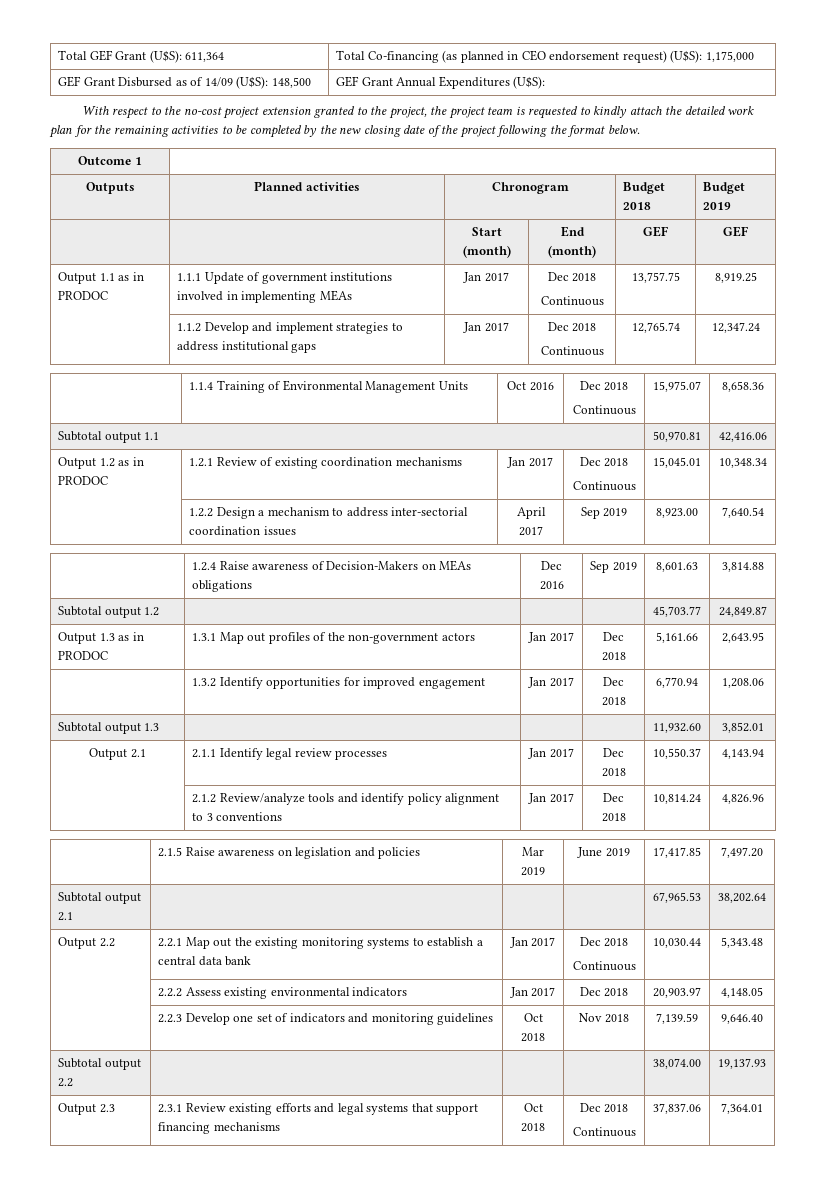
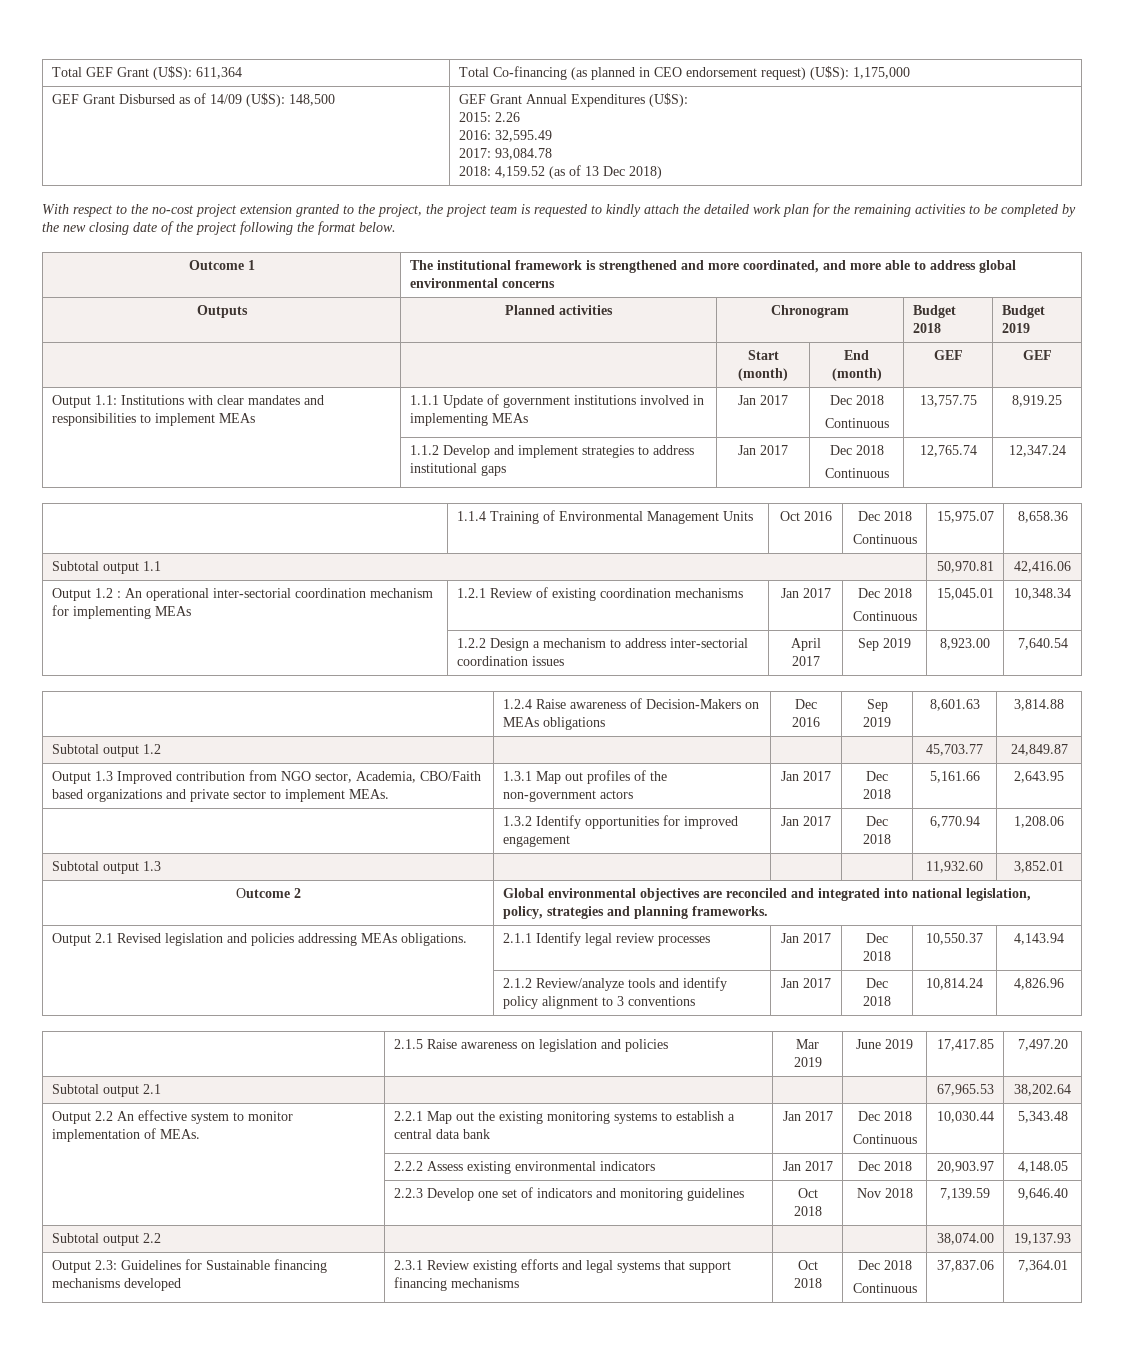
(546, 82) none -> [458,112,520,122] [458,130,552,142] [458,148,552,160] [458,165,662,179] // 2015: 2.26 // 2016: 32,595.49 // 2017: 93,084.78 // 2018: 4,159.52 (as of 13 Dec 2018)
(142, 161) none -> [409,260,1016,273] [409,278,555,288] The institutional framework is strengthened and more coordinated, and more able to address global environmental concerns
[99,272,144,281] [58,291,109,300] 1.1 as in PRODOC -> [94,395,324,405] [51,413,255,426] 1.1: Institutions with clear mandates and responsibilities to implement MEAs
[118,457,144,466] [58,476,109,485] as in PRODOC -> [116,588,433,601] [51,605,191,619] : An operational inter-sectorial coordination mechanism for implementing MEAs
[118,632,144,641] [58,651,109,660] as in PRODOC -> [116,770,481,784] [51,789,389,802] Improved contribution from NGO sector, Academia, CBO/Faith based organizations and private sector to implement MEAs.
[89,748,146,760] Output 2.1 -> [235,888,301,898] [502,888,1031,901] [502,906,768,919] [51,933,467,946] Outcome 2 | Global environmental objectives are reconciled and integrated into national legislation, policy, strategies and planning frameworks. // Output 2.1 Revised legislation and policies addressing MEAs obligations.
(115, 942) none -> [116,1110,293,1124] [51,1128,200,1142] An effective system to monitor implementation of MEAs.
[99,1104,115,1113] 2.3 -> [94,1259,327,1273] [51,1278,181,1291] 2.3: Guidelines for Sustainable financing mechanisms developed

